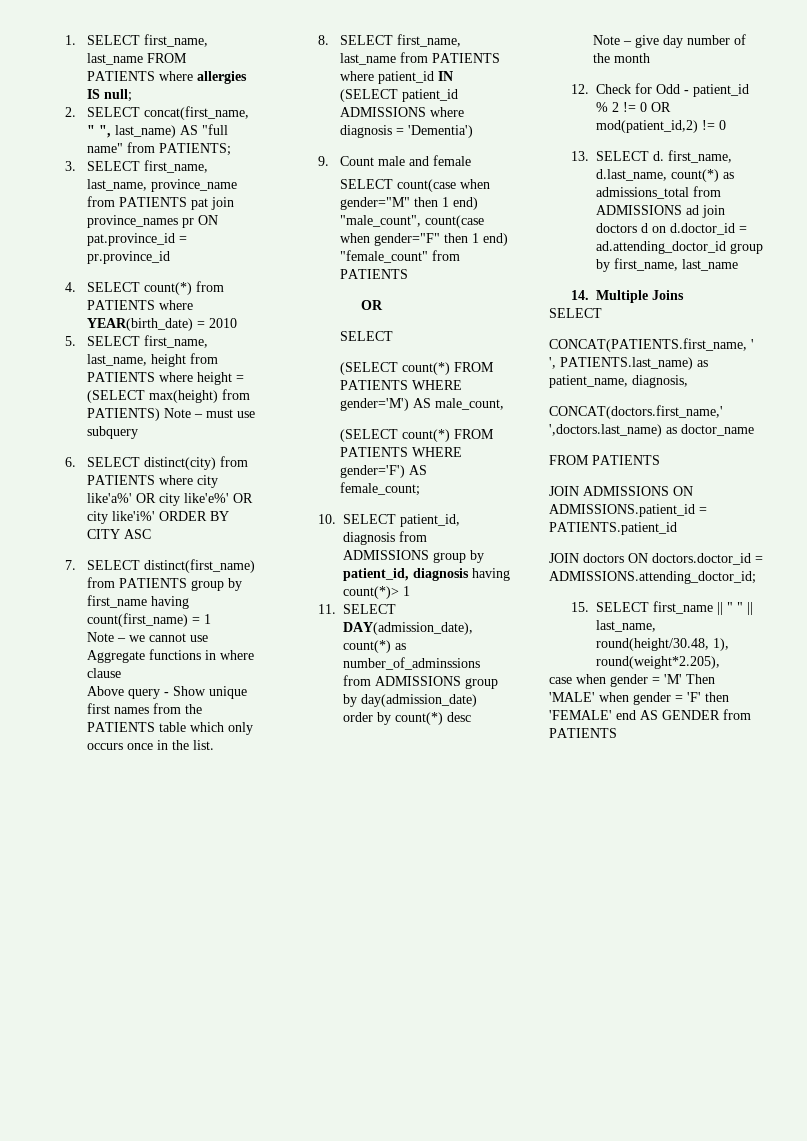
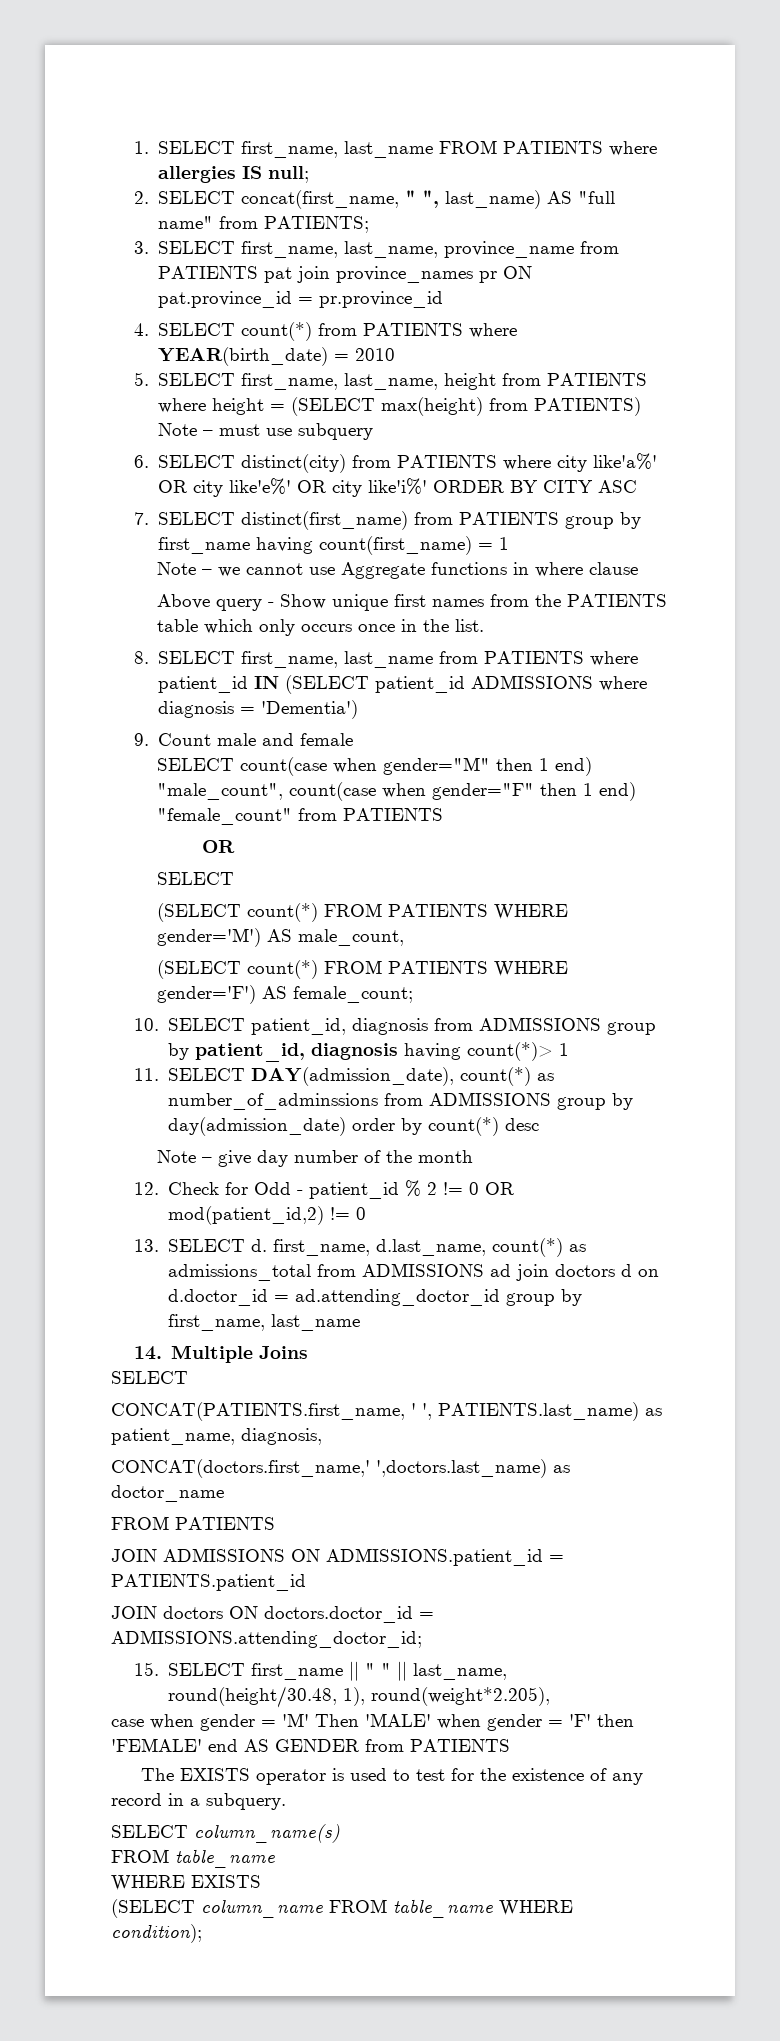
(617, 733) none -> [141,1768,644,1785] [111,1793,286,1810] [111,1824,340,1843] [111,1849,275,1868] [111,1875,261,1891] [111,1899,573,1918] [111,1924,202,1943] // The EXISTS operator is used to test for the existence of any record in a subquery. // SELECT column_name(s) // FROM table_name // WHERE EXISTS // (SELECT column_name FROM table_name WHERE condition);

